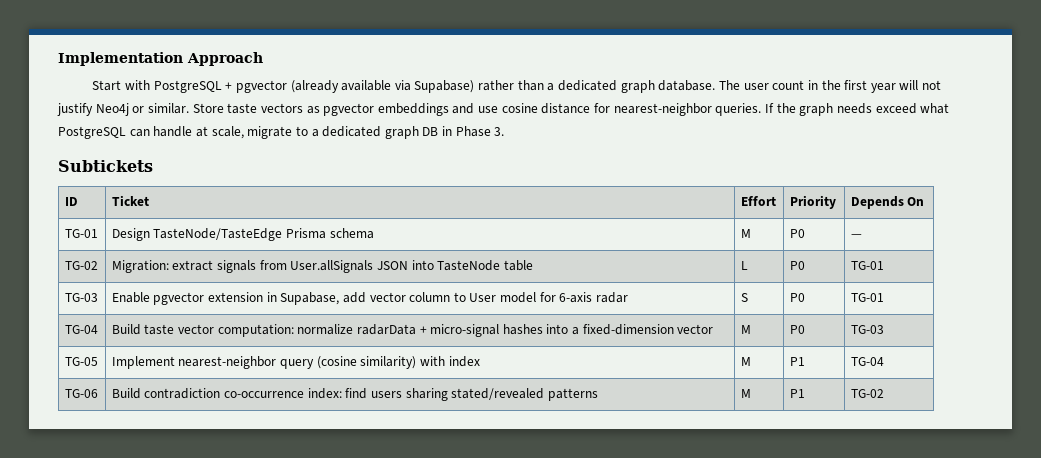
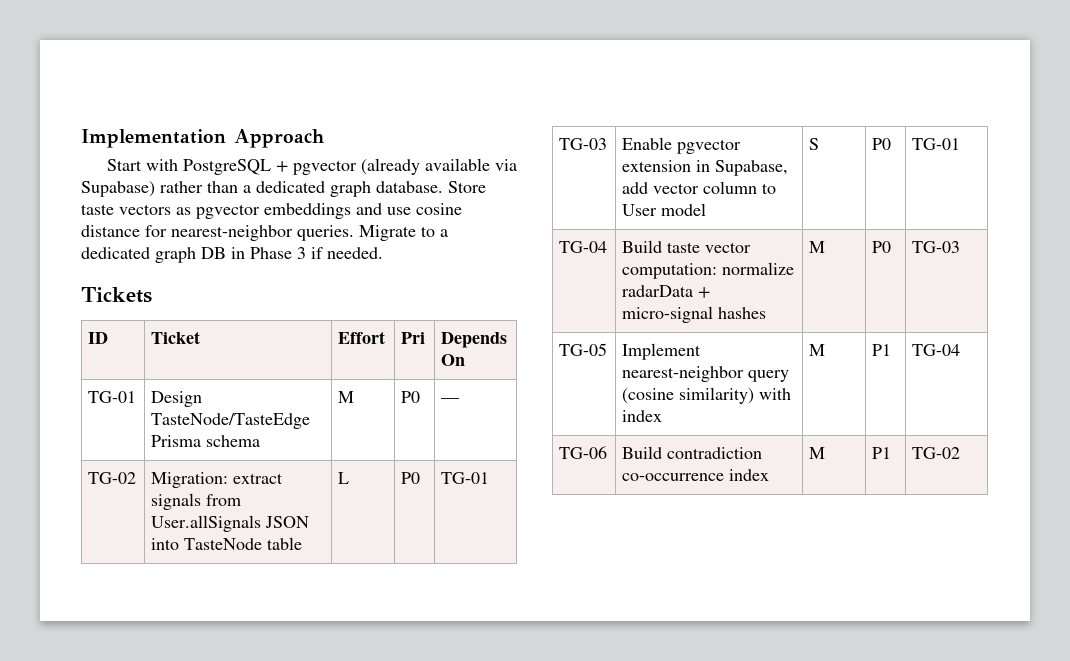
[718,80,942,93] [57,103,189,116] The user count in the first year will not justify Neo4j or similar. -> (443, 187) none
[764,103,950,116] [58,126,293,139] If the graph needs exceed what PostgreSQL can handle at scale, migrate -> [359,225,416,241] Migrate
[494,127,505,136] [58,160,153,172] 3. // Subtickets -> [297,247,383,259] [81,287,152,303] 3 if needed. // Tickets
[789,195,836,209] Priority -> [401,332,426,344] Pri
[539,292,629,303] for 6-axis radar -> (707, 209) none
[546,324,714,335] into a fixed-dimension vector -> (767, 313) none
[307,388,598,401] index: find users sharing stated/revealed patterns -> [729,469,770,481] index

